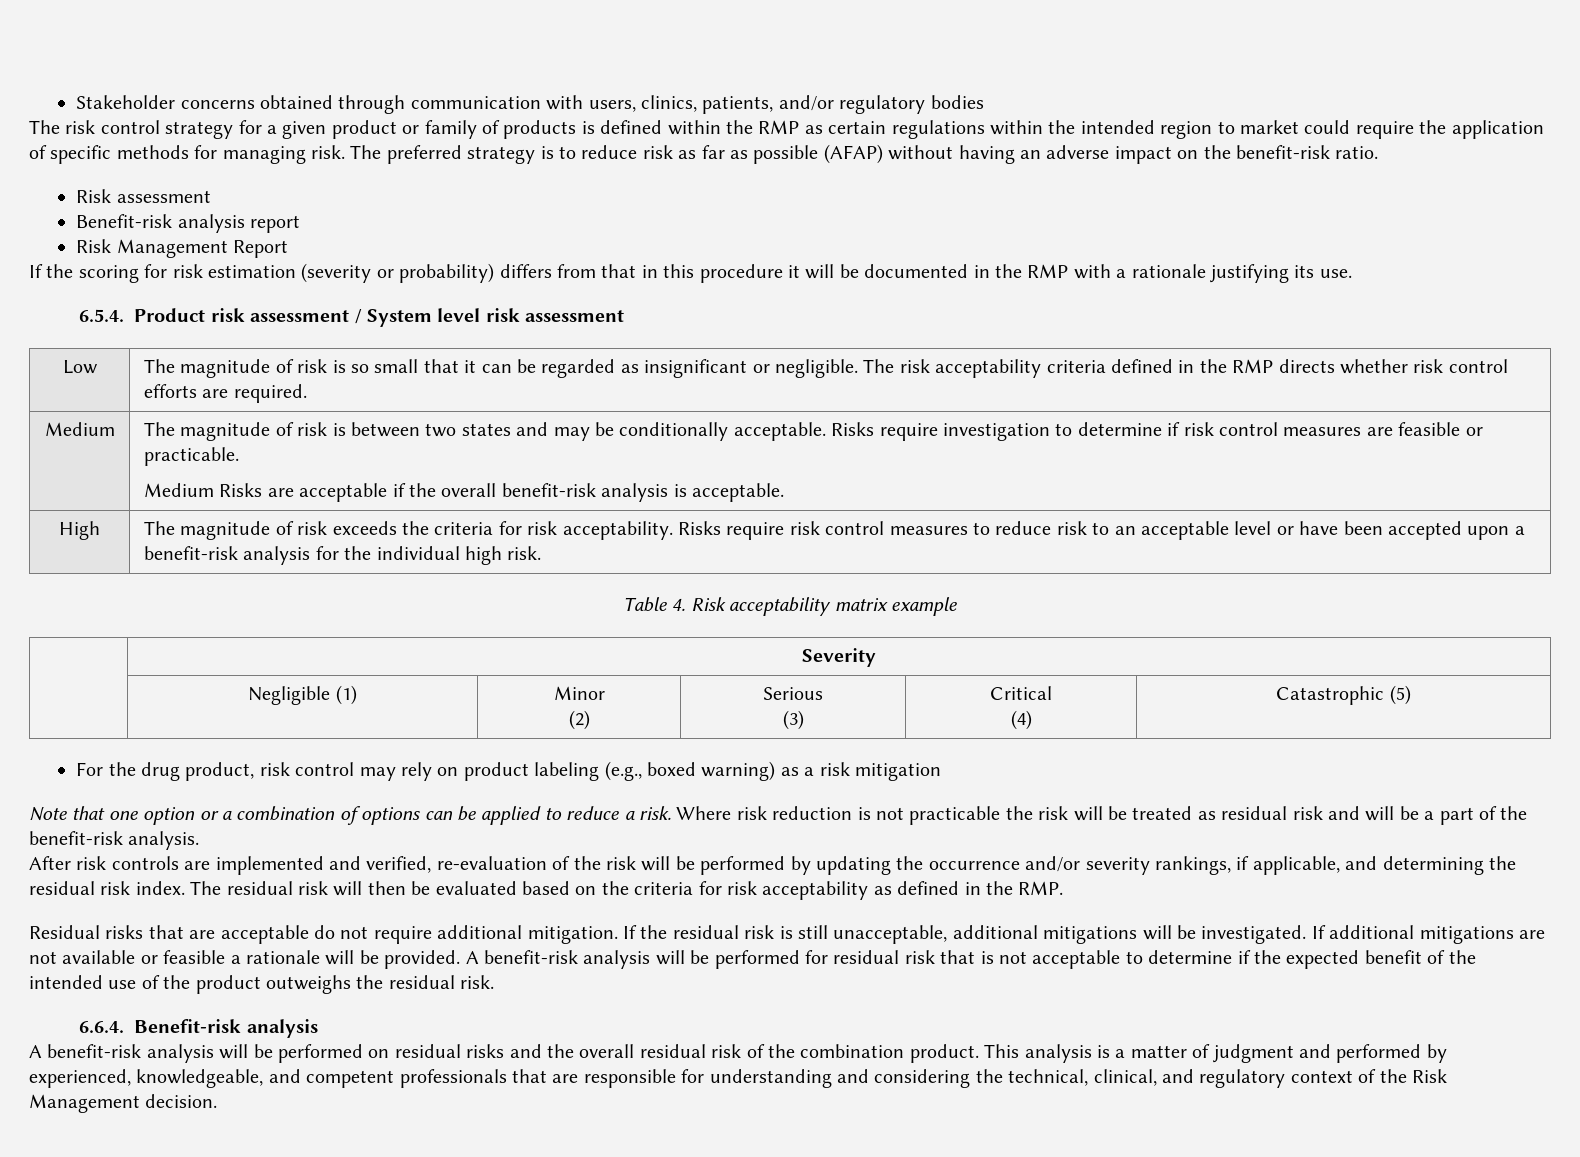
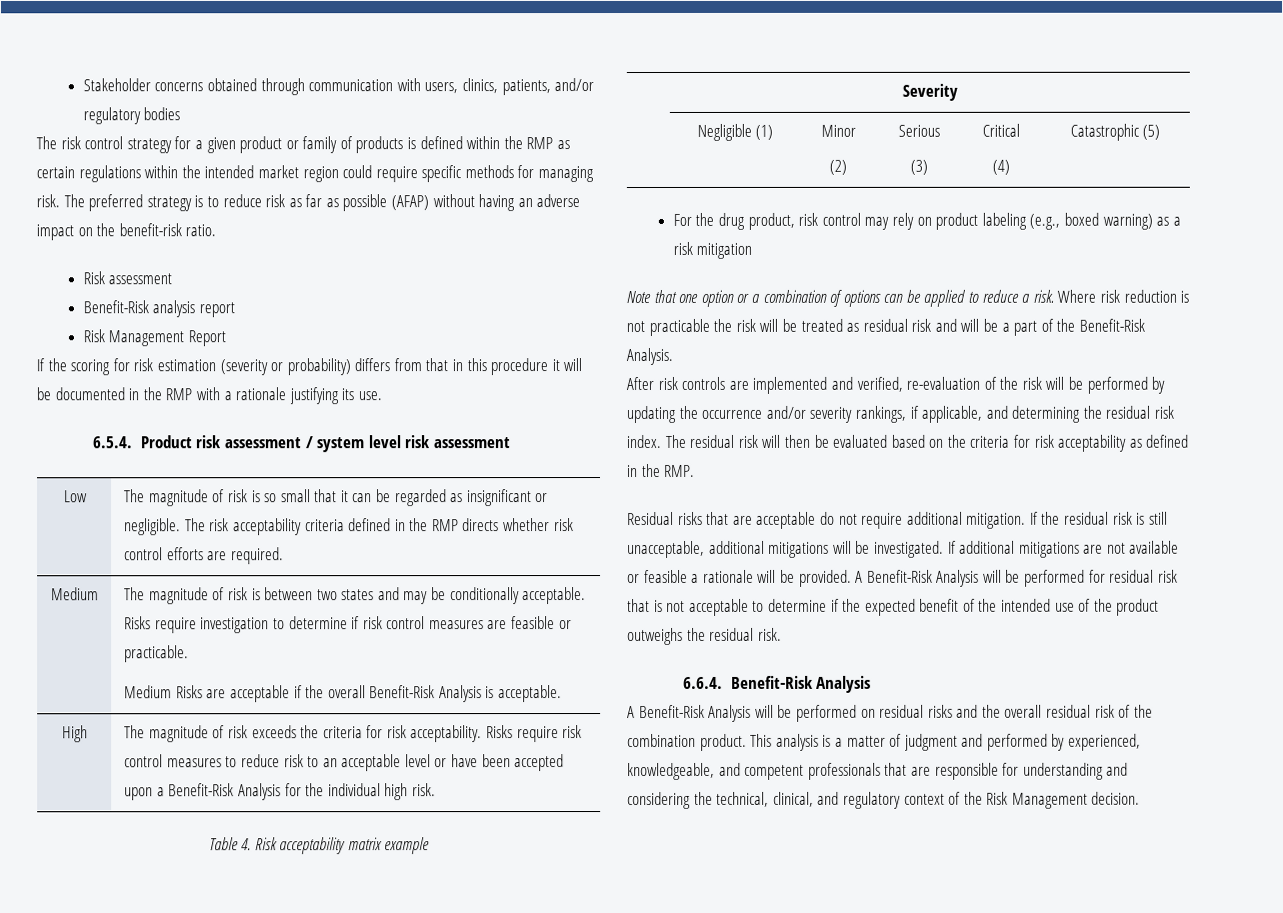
[1160,120,1544,139] [29,145,47,159] region to market could require the application of -> [257,165,418,183] market region could require
[76,214,173,228] Benefit-risk -> [82,300,149,314] Benefit-Risk
[367,309,433,327] System -> [316,437,365,453] system
[501,483,669,502] benefit-risk analysis -> [369,685,482,703] Benefit-Risk Analysis
[143,546,311,565] benefit-risk analysis -> [168,783,281,801] Benefit-Risk Analysis
[29,831,200,850] benefit-risk analysis. -> [1079,318,1146,332] [626,347,673,366] Benefit-Risk Analysis.
[483,950,651,969] benefit-risk analysis -> [866,569,980,587] Benefit-Risk Analysis
[134,1019,318,1038] [29,1044,214,1063] Benefit-risk analysis // A benefit-risk analysis -> [730,675,872,693] [627,704,752,722] Benefit-Risk Analysis // A Benefit-Risk Analysis

